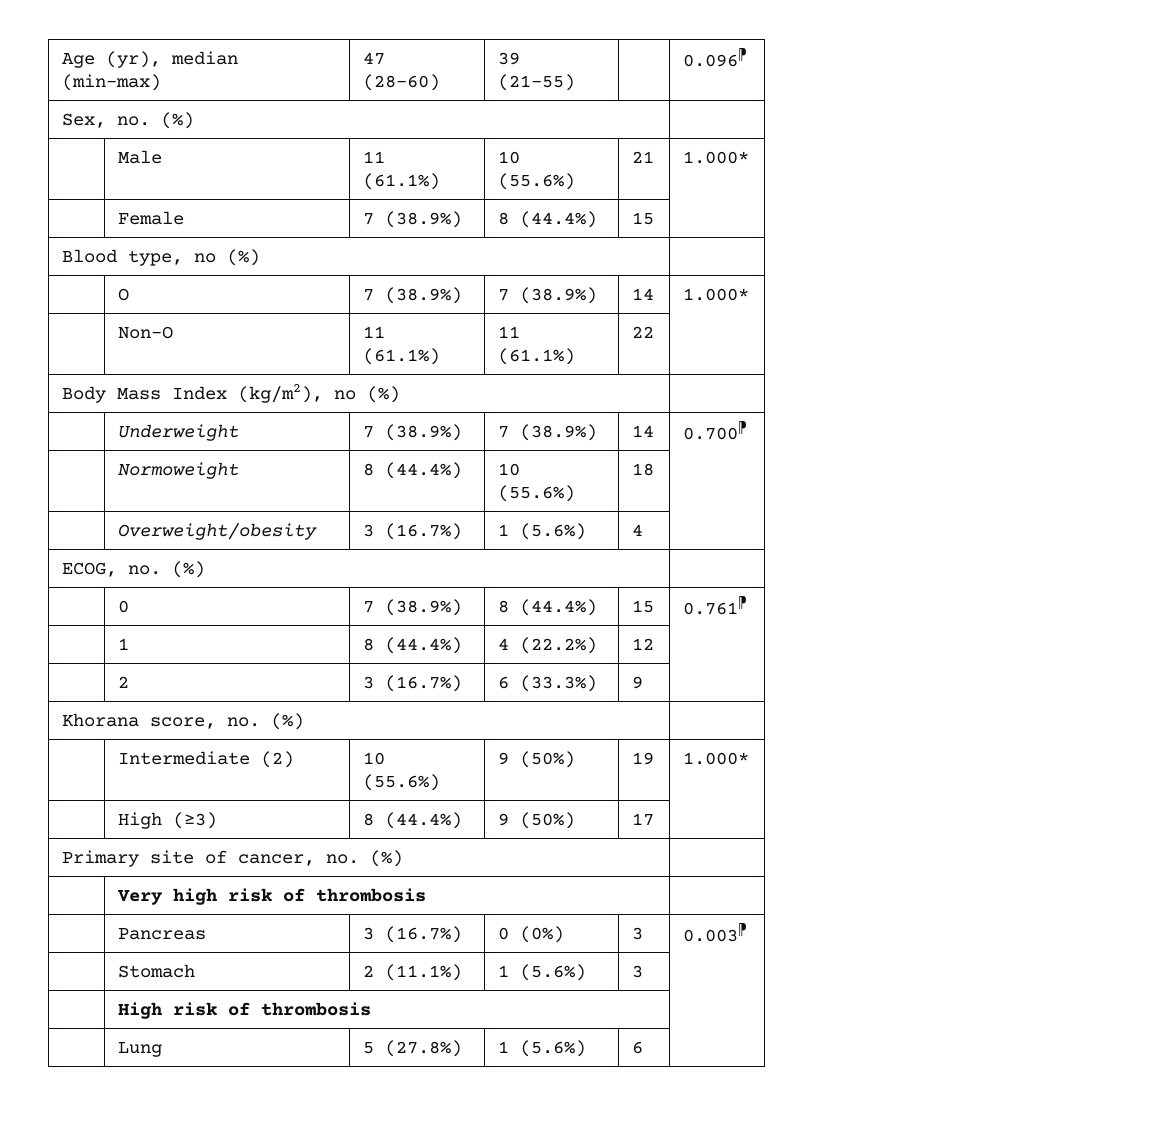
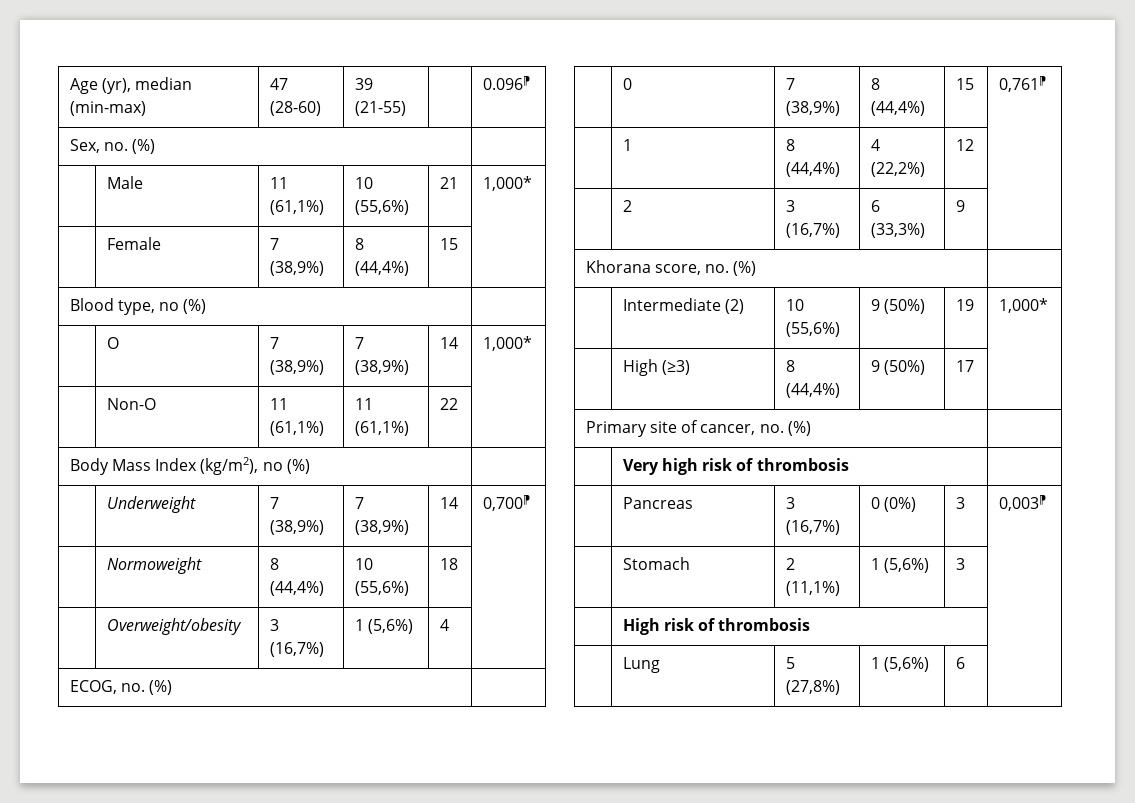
[362,173,440,190] [497,151,520,164] [497,173,575,190] (61.1%) | 10 (55.6%) -> [269,200,324,215] [354,177,373,189] [354,200,409,215] (61,1%) | 10 (55,6%)
[682,151,749,164] 1.000* -> [482,176,532,191] 1,000*
[384,211,462,228] [497,211,597,228] (38.9%) | 8 (44.4%) -> [269,261,324,276] [354,238,364,250] [354,261,409,276] (38,9%) | 8 (44,4%)
[384,287,462,304] [497,287,597,304] [631,288,654,300] [682,288,749,301] (38.9%) | 7 (38.9%) | 14 | 1.000* -> [269,360,324,375] [354,337,364,349] [354,360,409,375] [439,337,458,349] [482,336,532,351] (38,9%) | 7 (38,9%) | 14 | 1,000*
[362,348,440,365] [497,326,520,338] [497,348,575,365] (61.1%) | 11 (61.1%) -> [269,421,324,436] [354,398,373,410] [354,421,409,436] (61,1%) | 11 (61,1%)
[384,424,462,441] [497,424,597,441] [631,425,654,437] [682,421,747,440] (38.9%) | 7 (38.9%) | 14 | 0.700⁋ -> [269,520,324,535] [354,497,364,509] [354,520,409,535] [439,497,458,509] [482,495,530,511] (38,9%) | 7 (38,9%) | 14 | 0,700⁋
[384,462,462,479] [497,463,520,476] [497,485,575,502] (44.4%) | 10 (55.6%) -> [269,581,324,596] [354,558,373,570] [354,581,409,596] (44,4%) | 10 (55,6%)
[384,523,462,540] [497,523,586,540] (16.7%) | 1 (5.6%) -> [269,642,324,657] [354,619,413,634] (16,7%) | 1 (5,6%)
[384,599,462,616] [497,599,597,616] [631,600,654,613] [682,596,747,615] (38.9%) | 8 (44.4%) | 15 | 0.761⁋ -> [785,101,840,116] [870,78,880,90] [870,101,925,116] [955,78,974,90] [998,76,1046,92] (38,9%) | 8 (44,4%) | 15 | 0,761⁋
[384,637,462,654] [497,637,597,654] (44.4%) | 4 (22.2%) -> [785,162,840,177] [870,139,880,151] [870,162,925,177] (44,4%) | 4 (22,2%)
[384,675,462,692] [497,675,597,692] (16.7%) | 6 (33.3%) -> [785,223,840,238] [870,200,880,212] [870,223,925,238] (16,7%) | 6 (33,3%)
[362,774,440,791] (55.6%) -> [785,322,840,337] (55,6%)
[682,752,749,765] 1.000* -> [998,298,1048,313] 1,000*
[384,812,462,829] (44.4%) -> [785,383,840,398] (44,4%)
[384,926,462,943] (16.7%) -> [785,520,840,535] (16,7%)
[682,923,747,942] 0.003⁋ -> [998,495,1046,511] 0,003⁋
[384,964,462,981] [497,964,586,981] (11.1%) | 1 (5.6%) -> [785,581,840,596] [870,558,929,573] (11,1%) | 1 (5,6%)
[384,1040,462,1057] [497,1040,586,1057] (27.8%) | 1 (5.6%) -> [785,680,840,695] [870,657,929,672] (27,8%) | 1 (5,6%)

